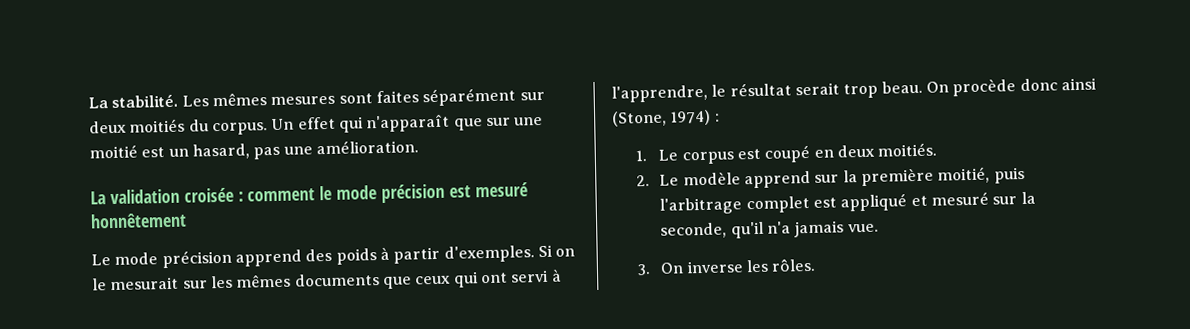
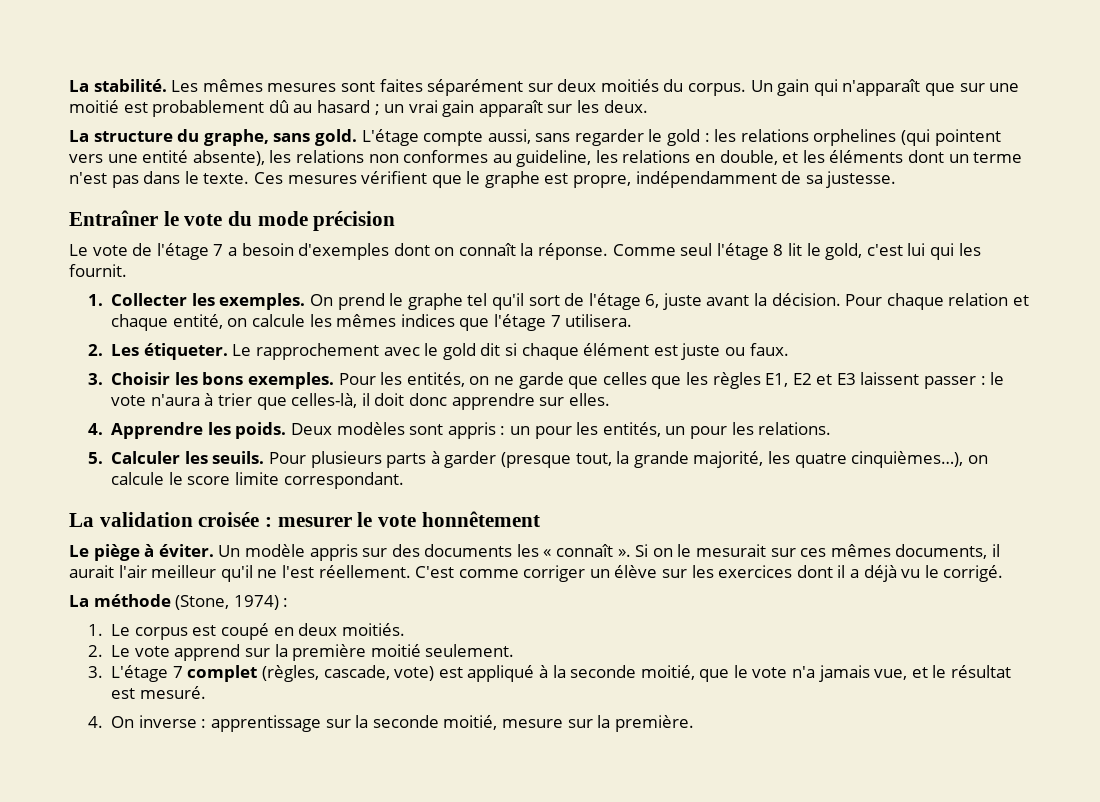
[297,116,336,130] effet -> [777,79,810,96] gain
[168,139,419,160] [90,182,528,205] [90,212,187,229] [91,245,535,269] un hasard, pas une amélioration. // La validation croisée : comment le mode précision est mesuré honnêtement // Le mode précision apprend des poids à partir d'exemples. -> [152,100,648,117] [69,129,1001,146] [69,150,1023,167] [69,171,897,188] [69,210,396,231] [69,243,981,260] [69,264,127,277] [87,293,1030,310] [111,314,633,331] [87,343,789,360] [87,372,1005,389] [111,393,610,410] [87,422,832,439] [87,451,988,468] [111,472,404,489] [69,511,540,527] [69,544,631,561] probablement dû au hasard ; un vrai gain apparaît sur les deux. // La structure du graphe, sans gold. L'étage compte aussi, sans regarder le gold : les relations orphelines (qui pointent vers une entité absente), les relations non conformes au guideline, les relations en double, et les éléments dont un terme n'est pas dans le texte. Ces mesures vérifient que le graphe est propre, indépendamment de sa justesse. // Entraîner le vote du mode précision // Le vote de l'étage 7 a besoin d'exemples dont on connaît la réponse. Comme seul l'étage 8 lit le gold, c'est lui qui les fournit. // 1. Collecter les exemples. On prend le graphe tel qu'il sort de l'étage 6, juste avant la décision. Pour chaque relation et chaque entité, on calcule les mêmes indices que l'étage 7 utilisera. // 2. Les étiqueter. Le rapprochement avec le gold dit si chaque élément est juste ou faux. // 3. Choisir les bons exemples. Pour les entités, on ne garde que celles que les règles E1, E2 et E3 laissent passer : le vote n'aura à trier que celles-là, il doit donc apprendre sur elles. // 4. Apprendre les poids. Deux modèles sont appris : un pour les entités, un pour les relations. // 5. Calculer les seuils. Pour plusieurs parts à garder (presque tout, la grande majorité, les quatre cinquièmes…), on calcule le score limite correspondant. // La validation croisée : mesurer le vote honnêtement // Le piège à éviter. Un modèle appris sur des documents les « connaît ».
[210,268,562,289] [611,77,1097,103] les mêmes documents que ceux qui ont servi à l'apprendre, le résultat serait trop beau. On procède donc ainsi -> [800,544,1000,559] [69,565,1004,582] [69,594,171,607] ces mêmes documents, il aurait l'air meilleur qu'il ne l'est réellement. C'est comme corriger un élève sur les exercices dont il a déjà vu le corrigé. // La méthode
[682,172,741,186] modèle -> [134,646,170,657] vote
[937,166,1025,184] [659,191,1036,215] [660,220,879,239] [637,257,817,276] moitié, puis l'arbitrage complet est appliqué et mesuré sur la seconde, qu'il n'a jamais vue. // 3. On inverse les rôles. -> [370,644,515,657] [87,665,1012,682] [111,686,206,699] [87,715,694,732] moitié seulement. // 3. L'étage 7 complet (règles, cascade, vote) est appliqué à la seconde moitié, que le vote n'a jamais vue, et le résultat est mesuré. // 4. On inverse : apprentissage sur la seconde moitié, mesure sur la première.

